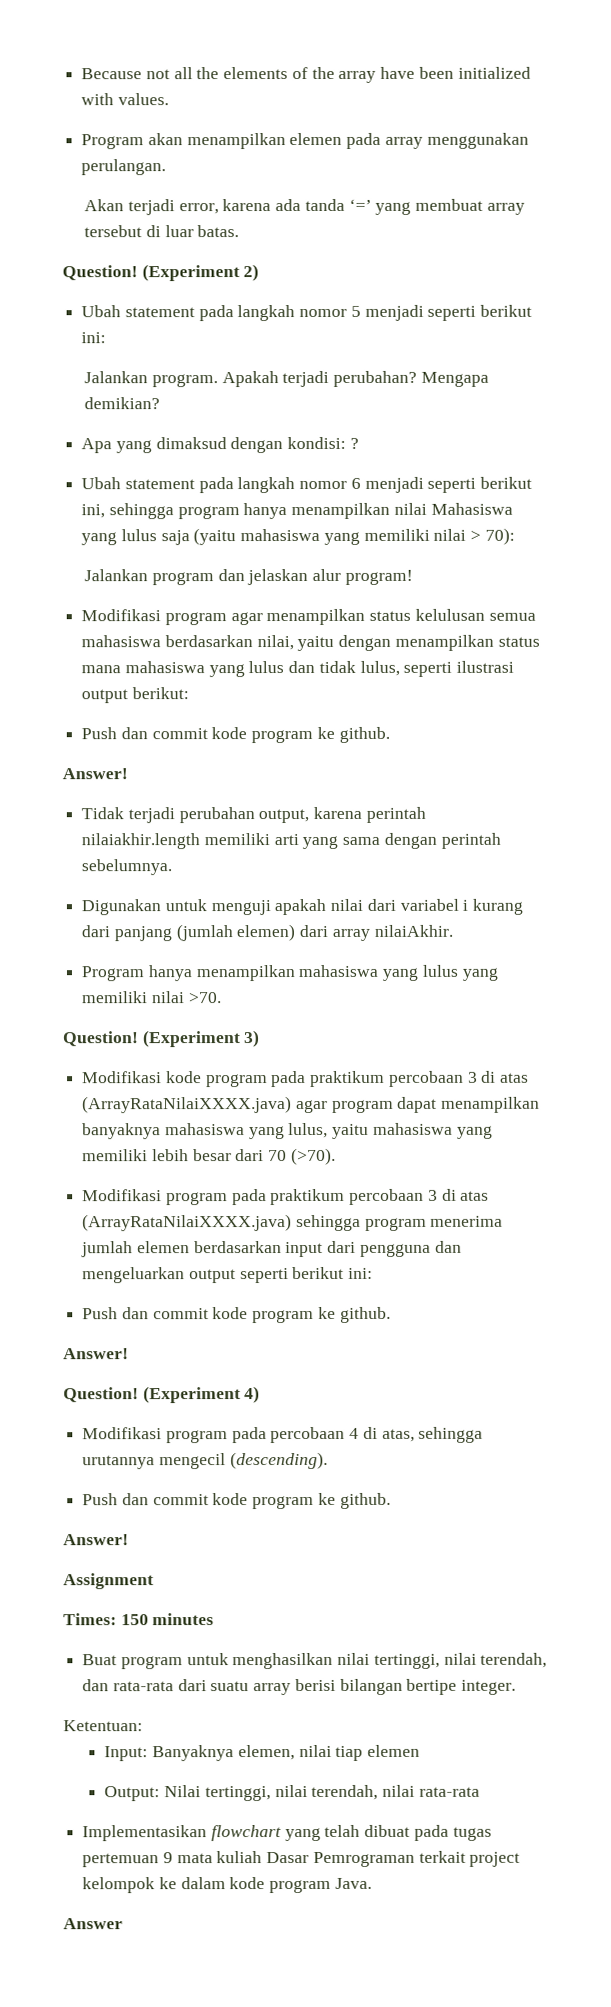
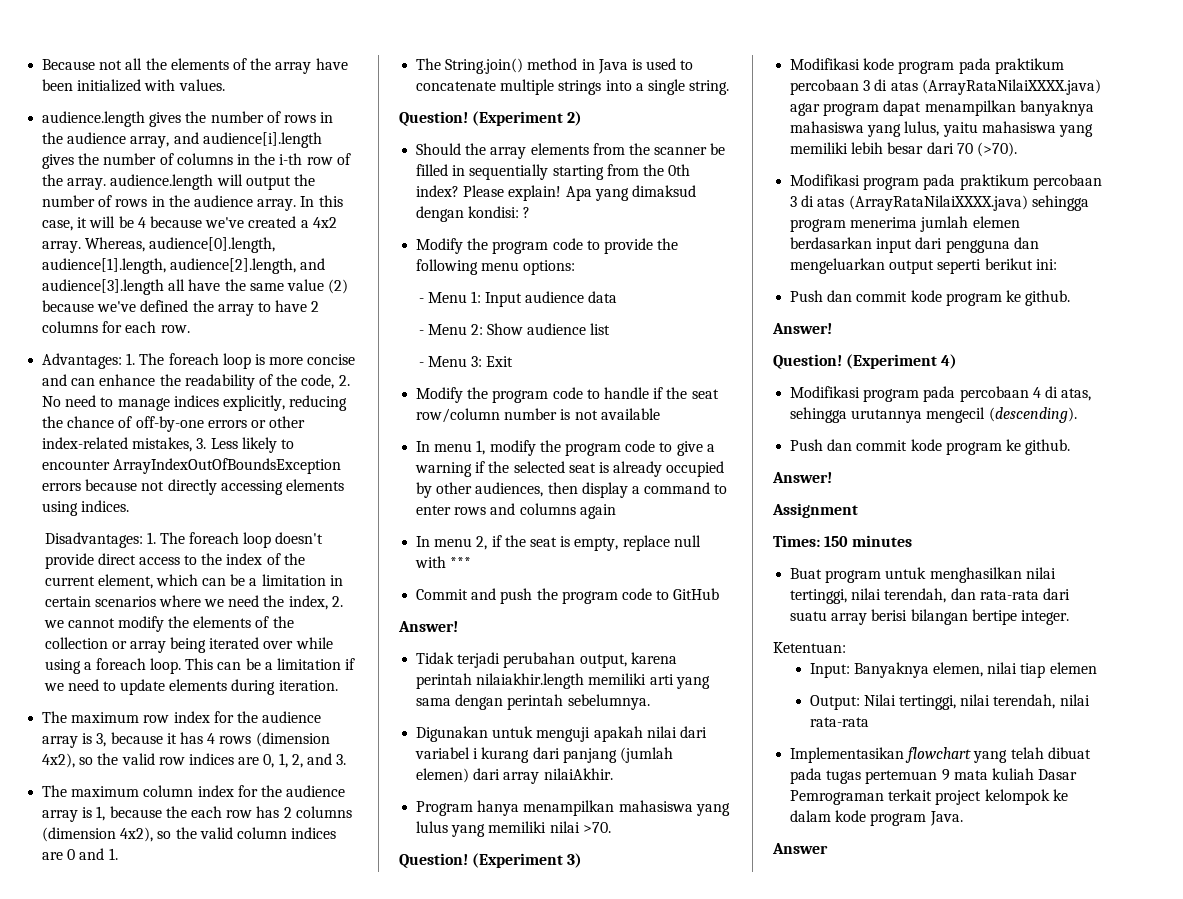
[81,132,529,150] [81,159,167,176] [84,198,525,216] [84,225,240,238] [62,264,260,282] [81,304,533,322] [81,332,107,344] [84,370,489,388] [84,397,161,410] Program akan menampilkan elemen pada array menggunakan perulangan. // Akan terjadi error, karena ada tanda ‘=’ yang membuat array tersebut di luar batas. // Question! (Experiment 2) // Ubah statement pada langkah nomor 5 menjadi seperti berikut ini: // Jalankan program. Apakah terjadi perubahan? Mengapa demikian? // -> [42,111,334,127] [42,132,322,148] [42,153,351,169] [42,174,315,190] [42,195,343,211] [42,216,337,231] [42,237,276,253] [42,258,326,274] [42,279,349,295] [42,300,320,316] [42,321,190,333] [42,353,356,369] [42,374,350,390] [42,395,348,411] [42,416,306,432] [42,437,294,453] [42,458,342,474] [42,479,344,495] [42,500,130,516] [44,532,324,548] [44,553,305,569] [44,574,343,589] [44,595,343,610] [43,616,294,632] [44,637,333,653] [44,658,356,674] [43,679,338,695] [42,711,322,723] [42,732,330,748] [42,753,347,768] [42,785,346,797] [42,806,352,822] [42,827,337,842] [42,848,118,860] [416,58,694,74] [416,79,730,95] [399,111,583,126] [416,143,726,159] [416,164,691,180] [416,185,562,201] audience.length gives the number of rows in the audience array, and audience[i].length gives the number of columns in the i-th row of the array. audience.length will output the number of rows in the audience array. In this case, it will be 4 because we've created a 4x2 array. Whereas, audience[0].length, audience[1].length, audience[2].length, and audience[3].length all have the same value (2) because we've defined the array to have 2 columns for each row. // Advantages: 1. The foreach loop is more concise and can enhance the readability of the code, 2. No need to manage indices explicitly, reducing the chance of off-by-one errors or other index-related mistakes, 3. Less likely to encounter ArrayIndexOutOfBoundsException errors because not directly accessing elements using indices. // Disadvantages: 1. The foreach loop doesn't provide direct access to the index of the current element, which can be a limitation in certain scenarios where we need the index, 2. we cannot modify the elements of the collection or array being iterated over while using a foreach loop. This can be a limitation if we need to update elements during iteration. // The maximum row index for the audience array is 3, because it has 4 rows (dimension 4x2), so the valid row indices are 0, 1, 2, and 3. // The maximum column index for the audience array is 1, because the each row has 2 columns (dimension 4x2), so the valid column indices are 0 and 1. // The String.join() method in Java is used to concatenate multiple strings into a single string. // Question! (Experiment 2) // Should the array elements from the scanner be filled in sequentially starting from the 0th index? Please explain!
[81,476,533,494] [81,502,513,520] [81,527,515,546] [84,568,413,586] [81,608,536,626] [81,634,540,652] [81,660,515,678] [81,687,189,704] [81,726,390,744] Ubah statement pada langkah nomor 6 menjadi seperti berikut ini, sehingga program hanya menampilkan nilai Mahasiswa yang lulus saja (yaitu mahasiswa yang memiliki nilai > 70): // Jalankan program dan jelaskan alur program! // Modifikasi program agar menampilkan status kelulusan semua mahasiswa berdasarkan nilai, yaitu dengan menampilkan status mana mahasiswa yang lulus dan tidak lulus, seperti ilustrasi output berikut: // Push dan commit kode program ke github. -> [416,238,679,254] [416,259,576,275] [418,291,618,307] [418,323,611,335] [418,356,514,367] [416,387,719,403] [416,408,660,423] [416,440,715,456] [415,461,725,477] [416,482,728,498] [416,503,616,519] [416,535,701,551] [415,556,472,568] [416,588,720,604] Modify the program code to provide the following menu options: // - Menu 1: Input audience data // - Menu 2: Show audience list // - Menu 3: Exit // Modify the program code to handle if the seat row/column number is not available // In menu 1, modify the program code to give a warning if the selected seat is already occupied by other audiences, then display a command to enter rows and columns again // In menu 2, if the seat is empty, replace null with *** // Commit and push the program code to GitHub

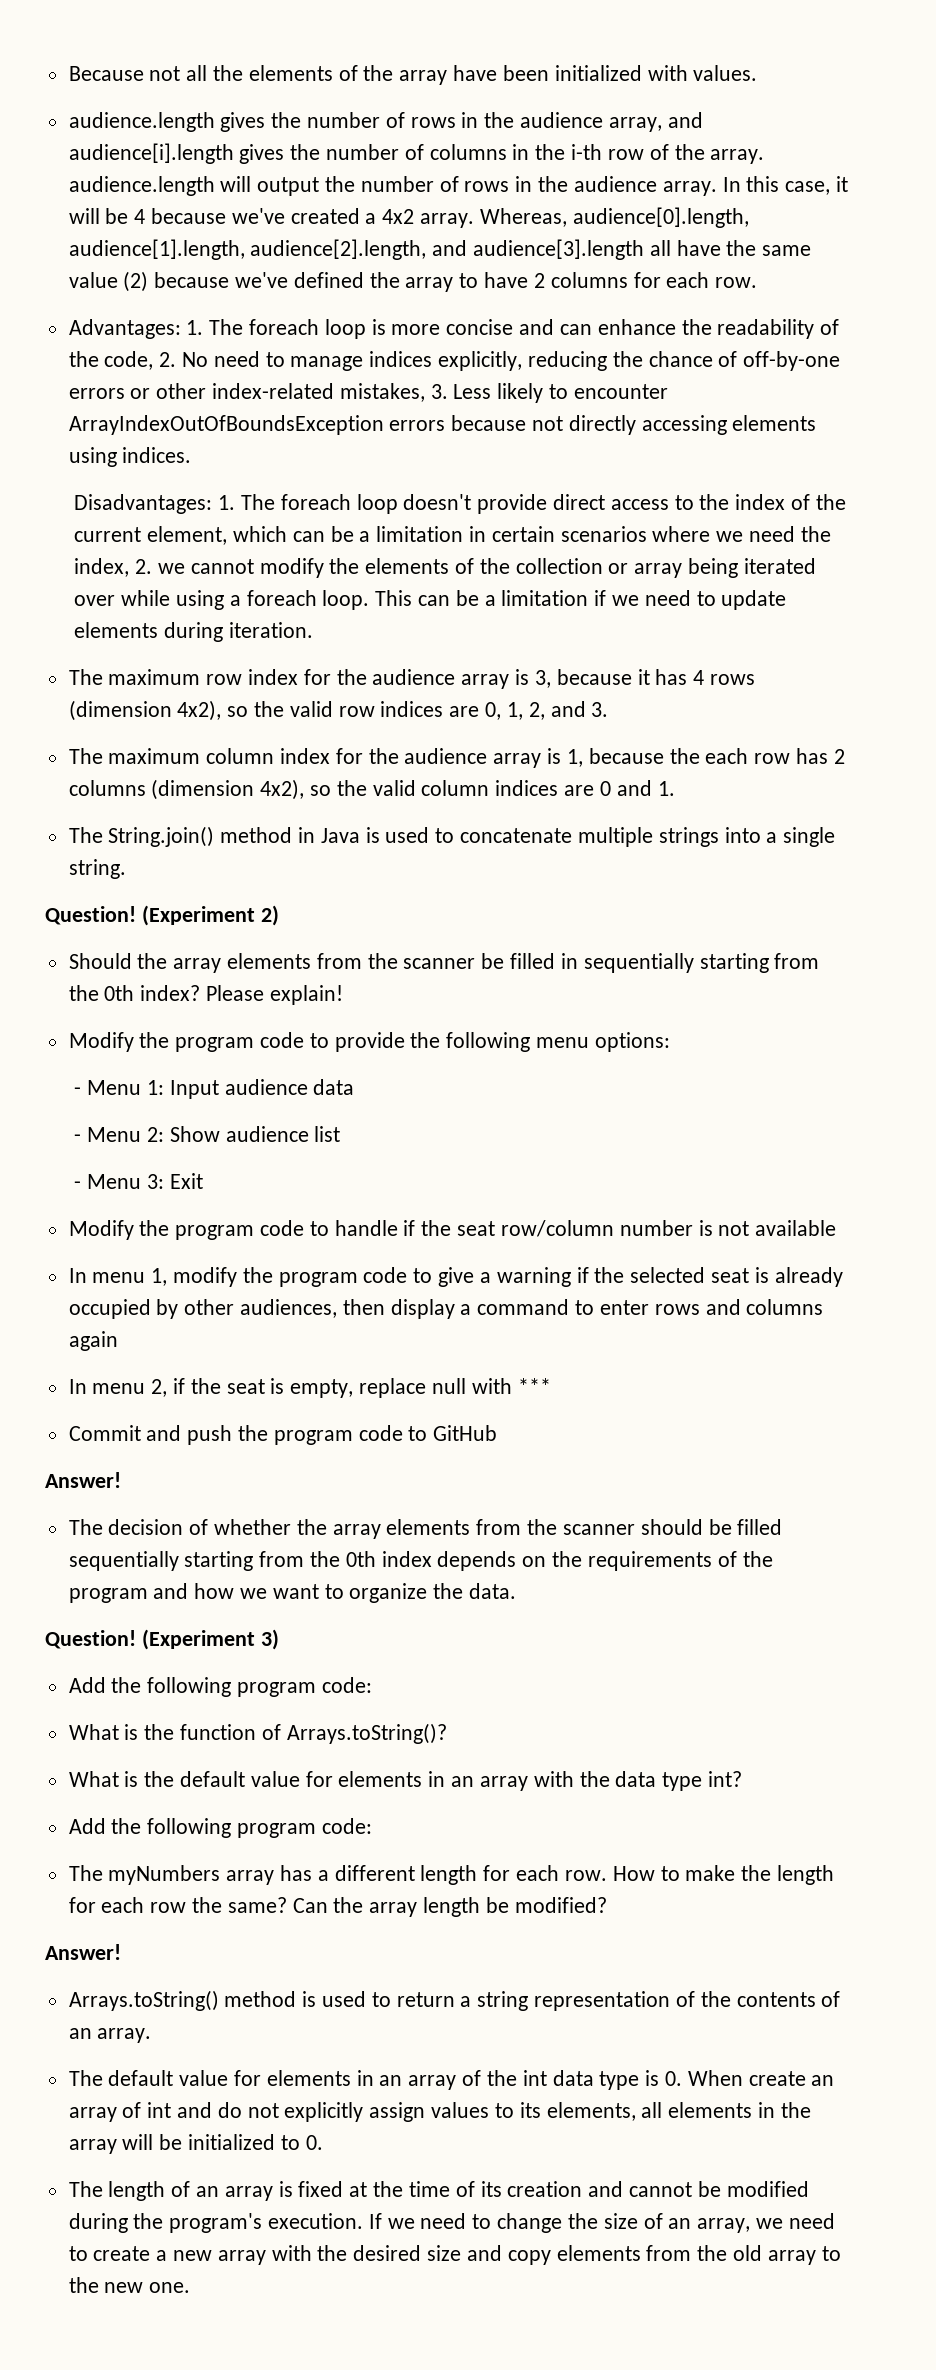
[565,185,696,201] [416,206,531,222] Apa yang dimaksud dengan kondisi: ? -> (343, 995) none
[416,652,677,668] [416,673,710,689] [416,694,650,710] [416,726,707,742] [415,747,673,763] [416,768,613,784] [416,800,730,816] [416,821,611,837] [399,853,583,868] [790,58,1064,74] [790,79,1101,95] [790,100,1094,116] [790,121,1093,137] [790,142,1017,157] [790,174,1102,190] [790,195,1089,211] [790,216,1020,232] [790,237,1039,253] [790,258,1057,274] [790,290,1071,306] [772,323,832,334] [773,354,958,369] [790,386,1092,402] [790,407,1077,423] [790,439,1071,455] [772,472,832,483] [772,503,858,518] [773,535,913,547] [790,567,1056,583] [790,588,1070,604] [790,609,1069,625] [773,642,846,653] [809,662,1097,678] [809,694,1090,710] [809,717,869,727] [790,747,1091,763] [790,768,1078,784] [790,789,1068,805] [790,810,963,826] [772,843,828,854] Tidak terjadi perubahan output, karena perintah nilaiakhir.length memiliki arti yang sama dengan perintah sebelumnya. // Digunakan untuk menguji apakah nilai dari variabel i kurang dari panjang (jumlah elemen) dari array nilaiAkhir. // Program hanya menampilkan mahasiswa yang lulus yang memiliki nilai >70. // Question! (Experiment 3) // Modifikasi kode program pada praktikum percobaan 3 di atas (ArrayRataNilaiXXXX.java) agar program dapat menampilkan banyaknya mahasiswa yang lulus, yaitu mahasiswa yang memiliki lebih besar dari 70 (>70). // Modifikasi program pada praktikum percobaan 3 di atas (ArrayRataNilaiXXXX.java) sehingga program menerima jumlah elemen berdasarkan input dari pengguna dan mengeluarkan output seperti berikut ini: // Push dan commit kode program ke github. // Answer! // Question! (Experiment 4) // Modifikasi program pada percobaan 4 di atas, sehingga urutannya mengecil (descending). // Push dan commit kode program ke github. // Answer! // Assignment // Times: 150 minutes // Buat program untuk menghasilkan nilai tertinggi, nilai terendah, dan rata-rata dari suatu array berisi bilangan bertipe integer. // Ketentuan: // Input: Banyaknya elemen, nilai tiap elemen // Output: Nilai tertinggi, nilai terendah, nilai rata-rata // Implementasikan flowchart yang telah dibuat pada tugas pertemuan 9 mata kuliah Dasar Pemrograman terkait project kelompok ke dalam kode program Java. // Answer -> [68,1519,783,1539] [68,1551,773,1571] [68,1583,517,1603] [45,1629,279,1650] [68,1677,372,1697] [68,1723,447,1744] [68,1771,742,1791] [68,1818,372,1838] [68,1865,834,1885] [68,1897,607,1917] [45,1944,121,1960] [68,1990,841,2011] [68,2028,152,2043] [68,2070,835,2090] [68,2102,811,2122] [68,2134,323,2154] [68,2181,809,2201] [68,2213,835,2233] [68,2245,841,2265] [68,2277,191,2293] The decision of whether the array elements from the scanner should be filled sequentially starting from the 0th index depends on the requirements of the program and how we want to organize the data. // Question! (Experiment 3) // Add the following program code: // What is the function of Arrays.toString()? // What is the default value for elements in an array with the data type int? // Add the following program code: // The myNumbers array has a different length for each row. How to make the length for each row the same? Can the array length be modified? // Answer! // Arrays.toString() method is used to return a string representation of the contents of an array. // The default value for elements in an array of the int data type is 0. When create an array of int and do not explicitly assign values to its elements, all elements in the array will be initialized to 0. // The length of an array is fixed at the time of its creation and cannot be modified during the program's execution. If we need to change the size of an array, we need to create a new array with the desired size and copy elements from the old array to the new one.

